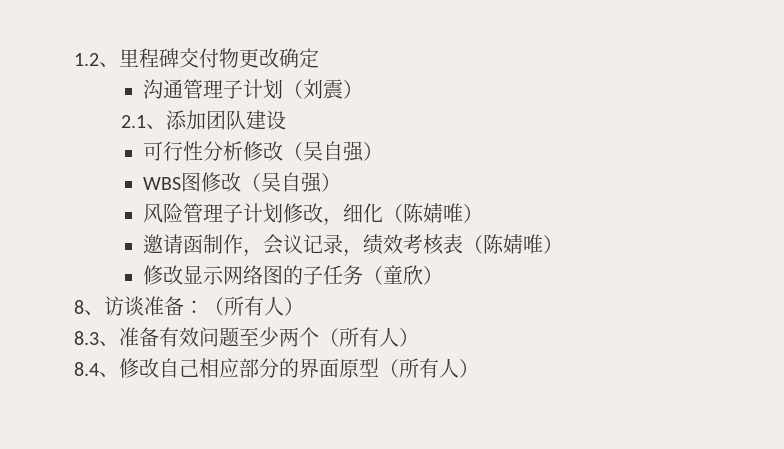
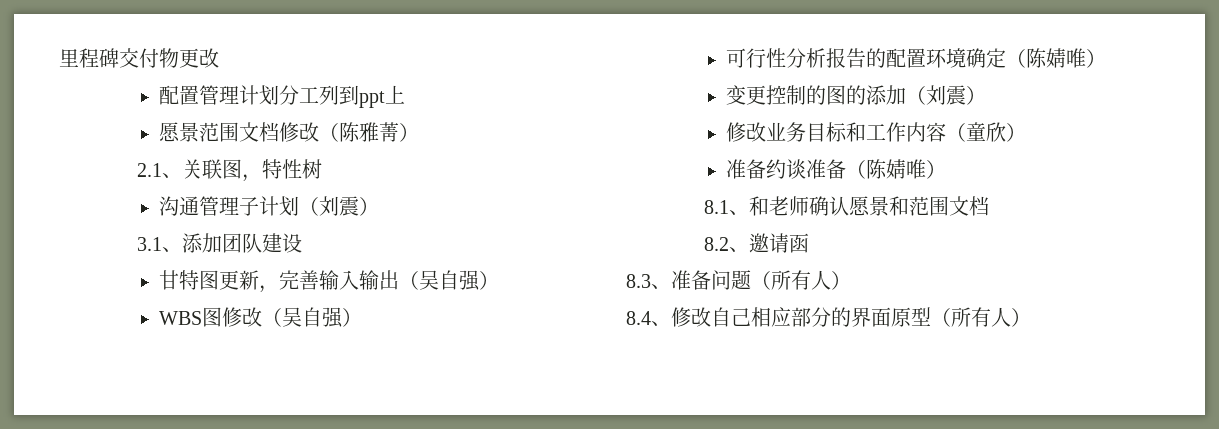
[74,53,119,67] 1.2、 -> (59, 58) none
[279,48,319,68] 确定 -> [159,85,406,108] [159,122,420,142] [137,159,323,182] // 配置管理计划分工列到ppt上 // 愿景范围文档修改（陈雅菁） // 2.1、关联图，特性树
[121,115,147,128] 2.1 -> [137,237,163,251] 3.1
[143,141,284,161] 可行性分析修改 -> [159,270,400,293] 甘特图更新，完善输入输出
[143,203,484,226] [143,234,564,257] [143,265,444,285] [74,296,304,316] 风险管理子计划修改，细化（陈婧唯） // 邀请函制作，会议记录，绩效考核表（陈婧唯） // 修改显示网络图的子任务（童欣） // 8、访谈准备：（所有人） -> [726,48,1107,68] [726,85,987,105] [726,122,1027,142] [726,159,947,179] [704,196,990,216] [704,233,810,253] 可行性分析报告的配置环境确定（陈婧唯） // 变更控制的图的添加（刘震） // 修改业务目标和工作内容（童欣） // 准备约谈准备（陈婧唯） // 8.1、和老师确认愿景和范围文档 // 8.2、邀请函
[159,327,319,347] 有效问题至少两个 -> [711,270,751,290] 问题

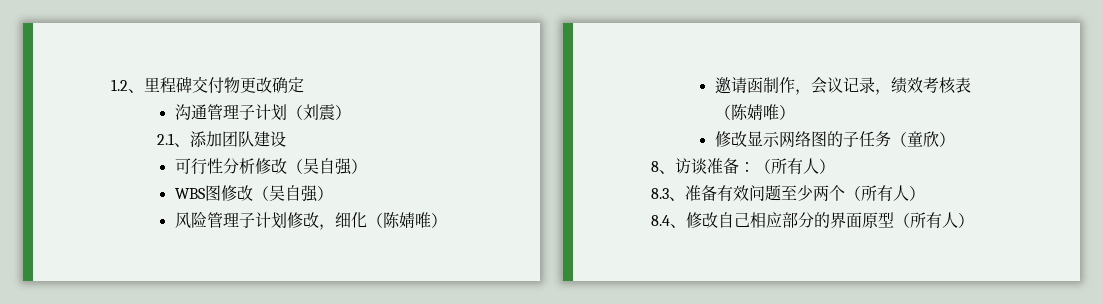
(59, 58) none -> [111,79,144,93] 1.2、
[159,85,406,108] [159,122,420,142] [137,159,323,182] // 配置管理计划分工列到ppt上 // 愿景范围文档修改（陈雅菁） // 2.1、关联图，特性树 -> [272,77,304,93] 确定
[137,237,163,251] 3.1 -> [157,133,175,145] 2.1
[159,270,400,293] 甘特图更新，完善输入输出 -> [174,158,287,175] 可行性分析修改
[726,48,1107,68] [726,85,987,105] [726,122,1027,142] [726,159,947,179] [704,196,990,216] [704,233,810,253] 可行性分析报告的配置环境确定（陈婧唯） // 变更控制的图的添加（刘震） // 修改业务目标和工作内容（童欣） // 准备约谈准备（陈婧唯） // 8.1、和老师确认愿景和范围文档 // 8.2、邀请函 -> [174,212,447,230] [714,77,971,95] [714,104,795,120] [714,131,955,148] [651,158,835,174] 风险管理子计划修改，细化（陈婧唯） // 邀请函制作，会议记录，绩效考核表（陈婧唯） // 修改显示网络图的子任务（童欣） // 8、访谈准备：（所有人）
[711,270,751,290] 问题 -> [717,185,845,201] 有效问题至少两个

